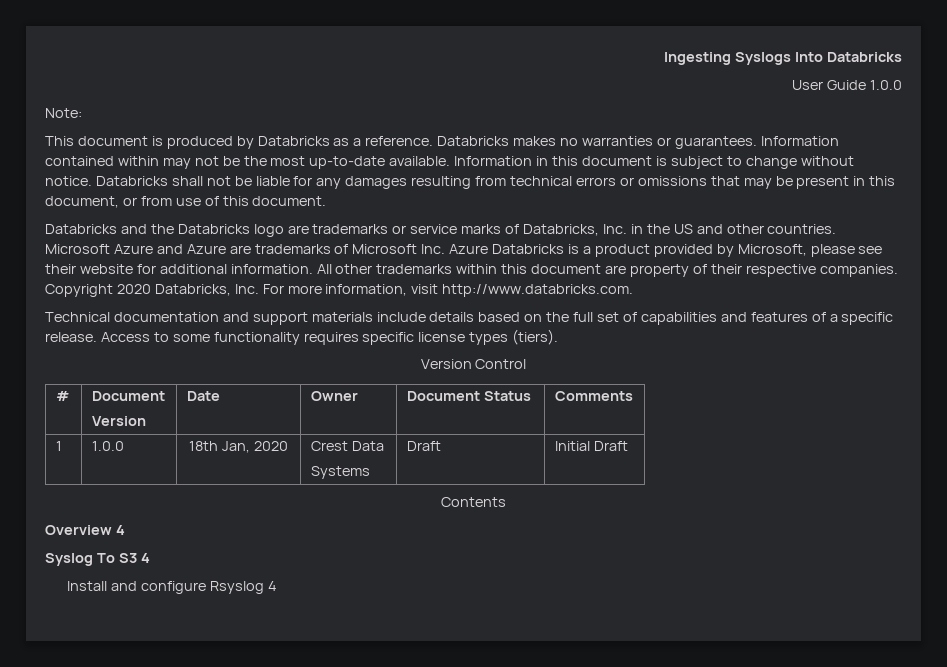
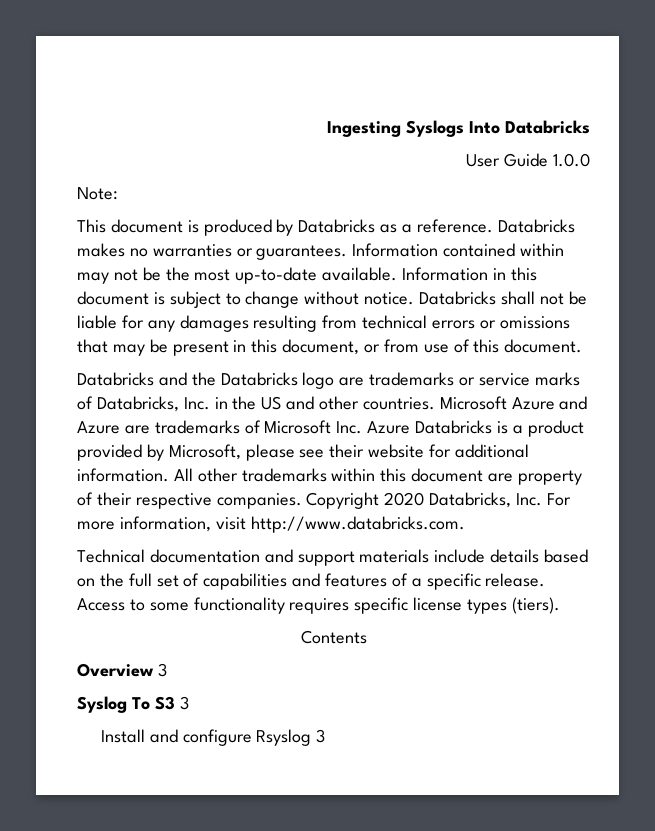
[420,359,527,369] [55,391,70,401] [91,391,165,401] [91,416,146,426] [186,391,220,401] [310,391,358,401] [406,391,531,401] [554,391,633,401] [55,441,62,451] [91,441,124,451] [189,441,288,453] [310,441,384,451] [310,466,370,479] [406,441,441,451] [554,441,628,451] // Version Control // # | Document // Version | Date | Owner | Document Status | Comments // 1 | 1.0.0 | 18th Jan, 2020 | Crest Data // Systems | Draft | Initial Draft -> (560, 605) none
[115,525,125,535] 4 -> [157,663,167,677] 3
[140,553,150,563] 4 -> [179,696,189,710] 3
[267,581,277,591] 4 -> [316,729,326,743] 3

